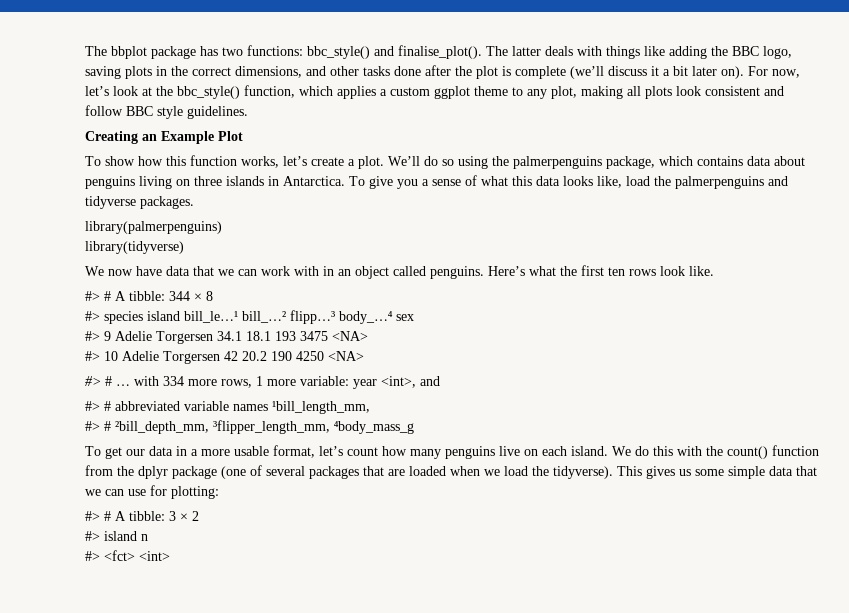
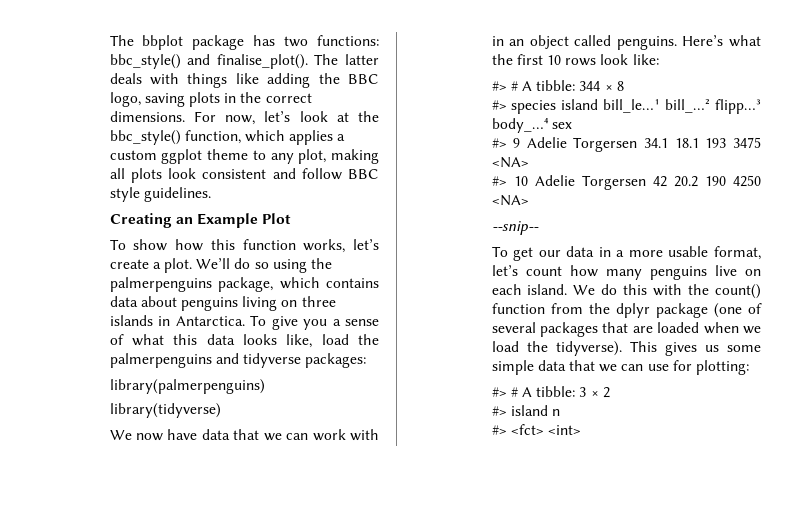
[235,65,745,79] dimensions, and other tasks done after the plot is complete (we’ll discuss it a bit later on). -> [109,111,185,122] dimensions.
[140,196,195,209] packages. -> [305,353,367,368] packages:
[608,267,626,276] ten -> [546,55,561,65] 10
[689,266,715,276] like. -> [632,54,659,65] like:
[85,376,441,389] [85,401,371,414] [85,420,415,434] #> # … with 334 more rows, 1 more variable: year <int>, and // #> # abbreviated variable names ¹bill_length_mm, // #> # ²bill_depth_mm, ³flipper_length_mm, ⁴body_mass_g -> [491,221,539,235] --snip--

